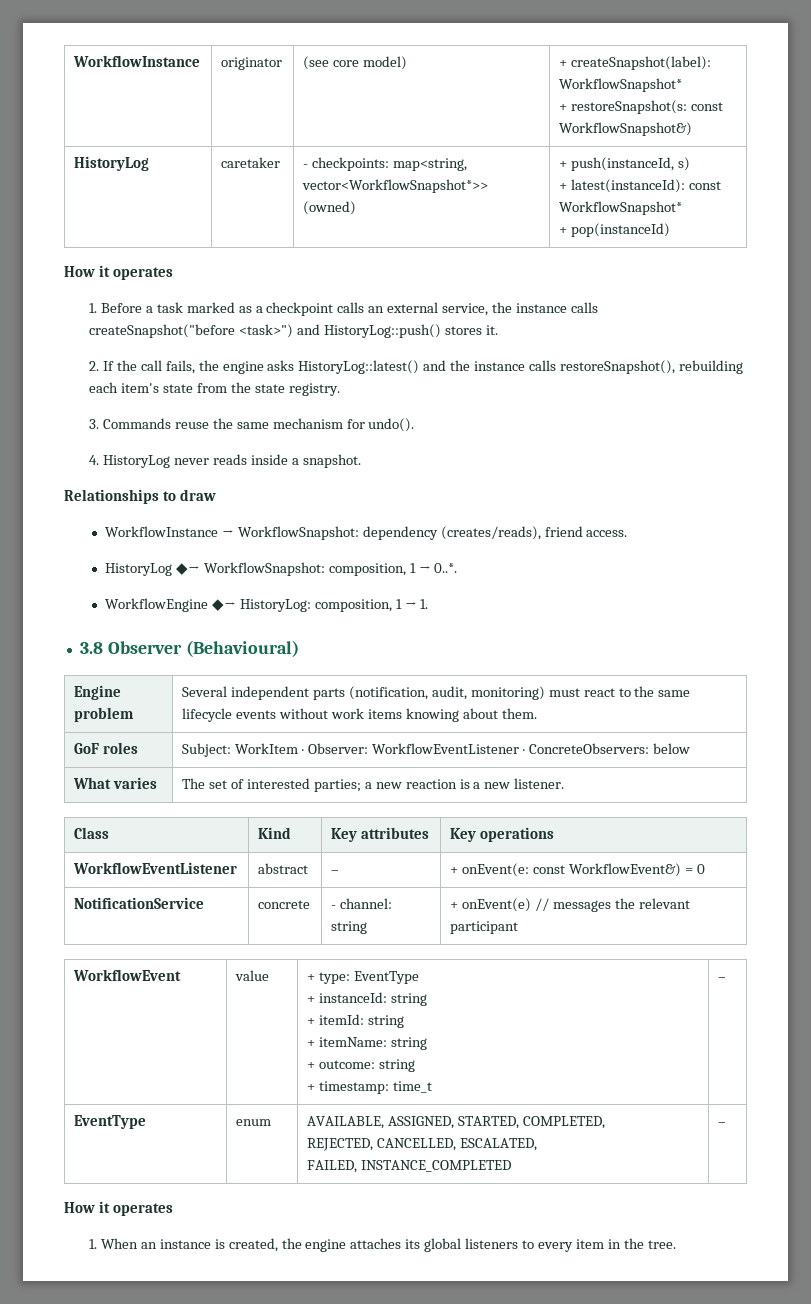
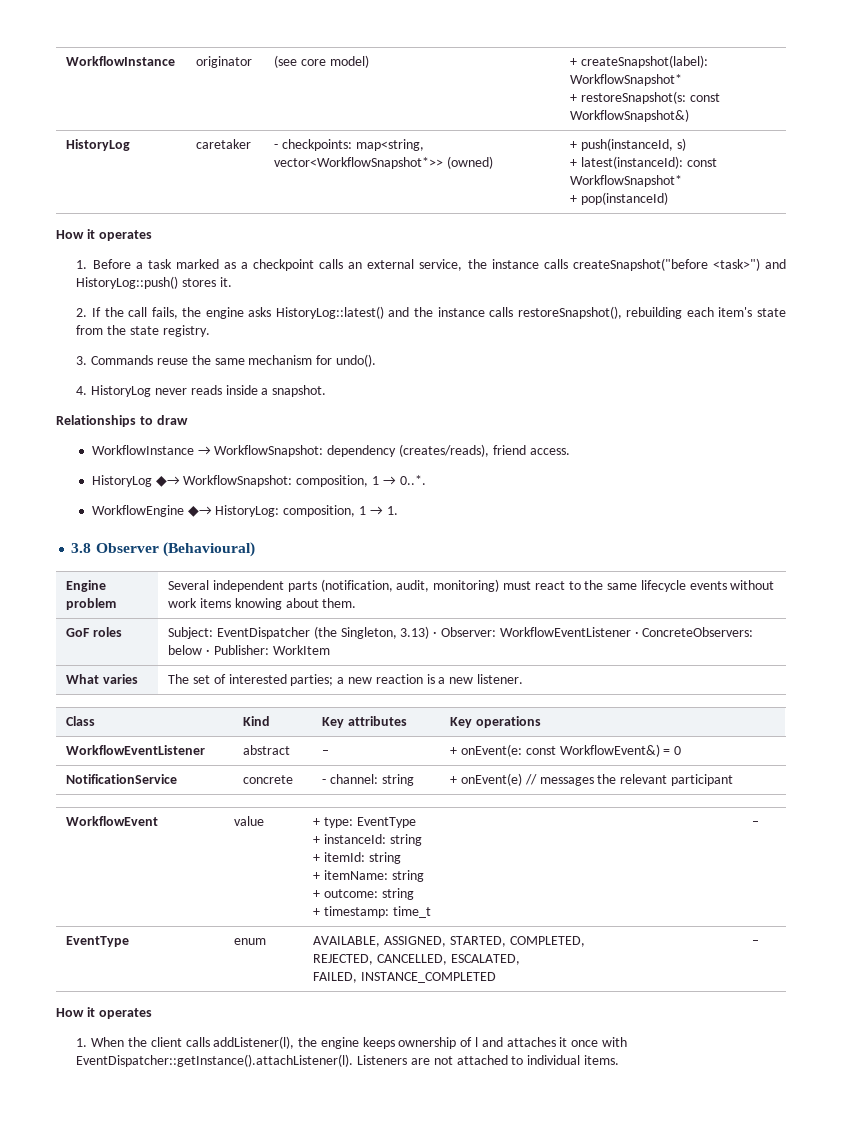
[235,743,299,754] WorkItem -> [217,626,430,639] EventDispatcher (the Singleton, 3.13)
(690, 748) none -> [206,645,330,655] · Publisher: WorkItem
[140,1238,676,1252] an instance is created, the engine attaches its global listeners to every item in the tree. -> [127,1036,627,1049] [76,1054,619,1067] the client calls addListener(l), the engine keeps ownership of l and attaches it once with EventDispatcher::getInstance().attachListener(l). Listeners are not attached to individual items.

